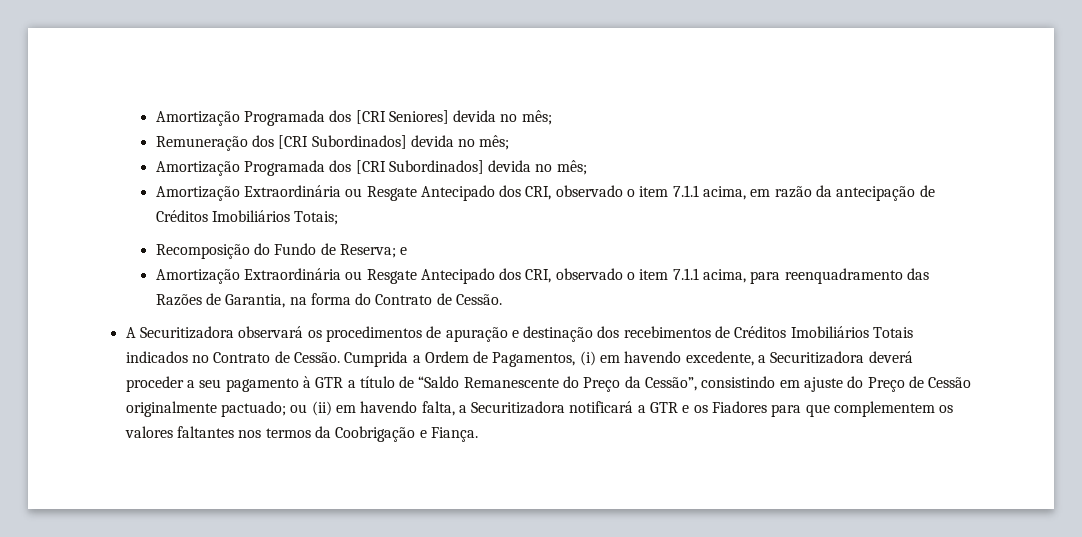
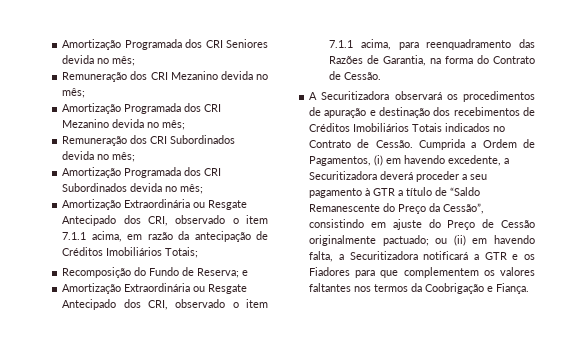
[155,110,552,126] [155,135,510,151] [155,160,484,176] Amortização Programada dos [CRI Seniores] devida no mês; // Remuneração dos [CRI Subordinados] devida no mês; // Amortização Programada dos [CRI Subordinados] -> [62,39,268,50] [62,55,136,66] [62,71,268,82] [62,88,86,98] [62,103,222,114] [62,119,186,130] [62,135,236,146] [62,151,136,162] [62,167,222,178] [62,183,128,192] Amortização Programada dos CRI Seniores devida no mês; // Remuneração dos CRI Mezanino devida no mês; // Amortização Programada dos CRI Mezanino devida no mês; // Remuneração dos CRI Subordinados devida no mês; // Amortização Programada dos CRI Subordinados

